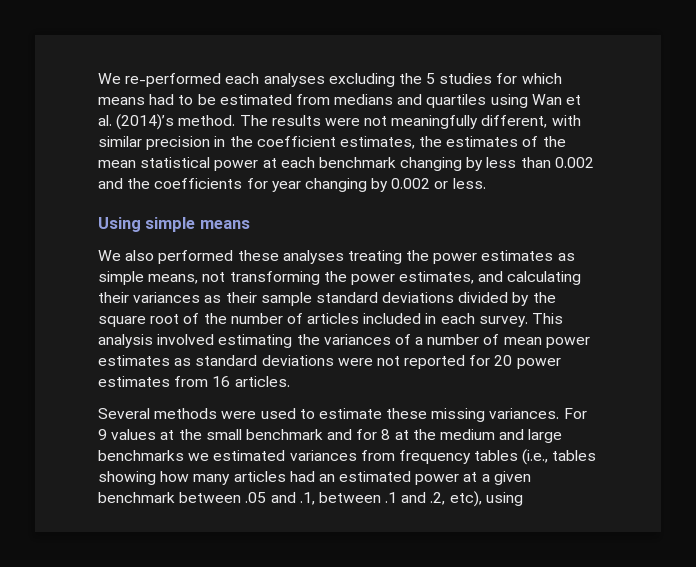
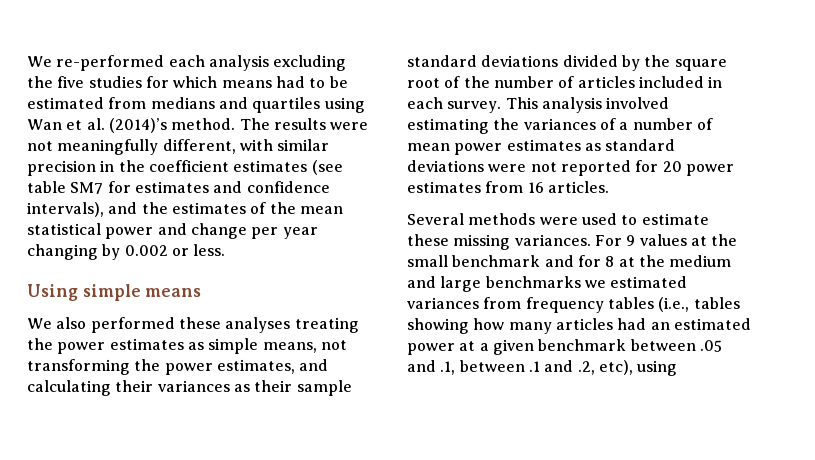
[263,73,325,87] analyses -> [208,55,269,71] analysis
[426,73,436,84] 5 -> [57,76,85,88] five
[339,136,415,149] estimates, -> [233,160,343,175] [27,181,330,194] [27,202,138,217] estimates (see table SM7 for estimates and confidence intervals), and
[262,157,594,171] [98,178,268,189] at each benchmark changing by less than 0.002 and the coefficients for -> [157,223,279,239] and change per

